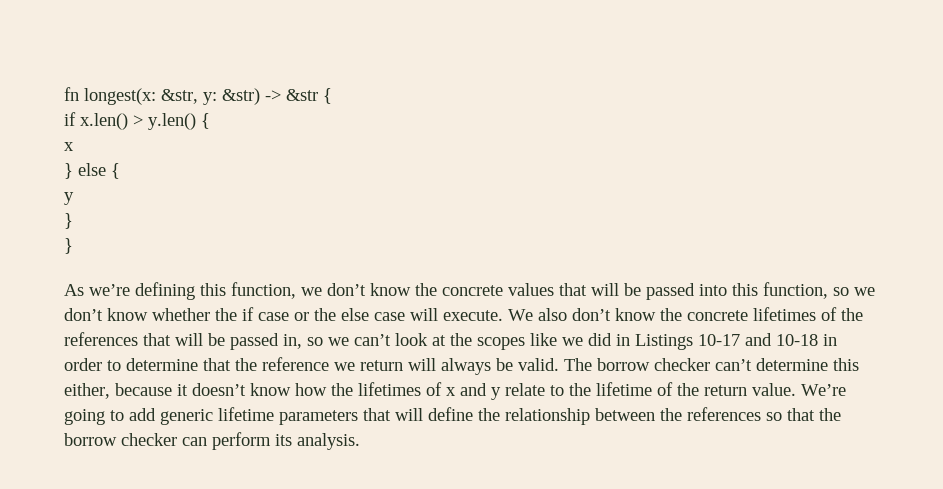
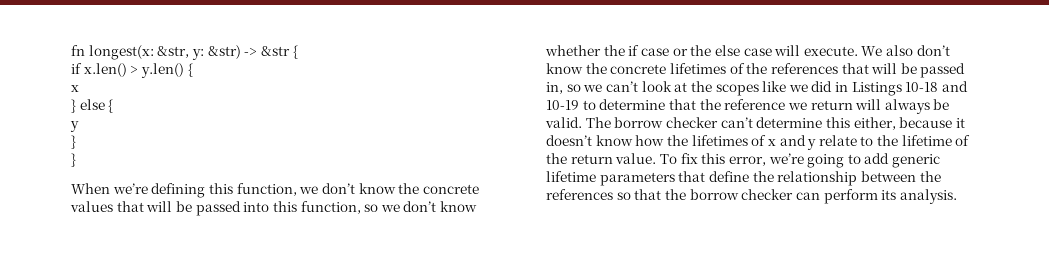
[64,284,84,296] As -> [71,183,110,194] When
[698,333,837,346] [64,358,102,371] 10-17 and 10-18 in order -> [905,81,969,92] [546,100,579,110] 10-18 and 10-19
[801,384,846,396] We’re -> [659,153,804,166] To fix this error, we’re
[395,408,423,421] will -> (706, 176) none

